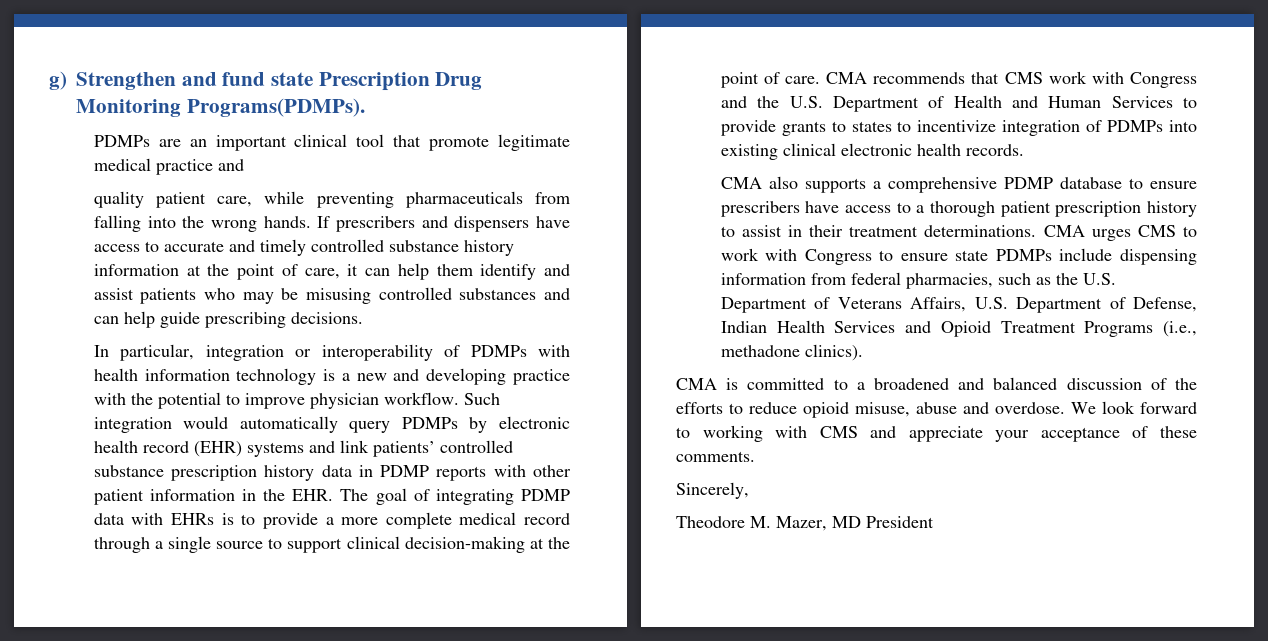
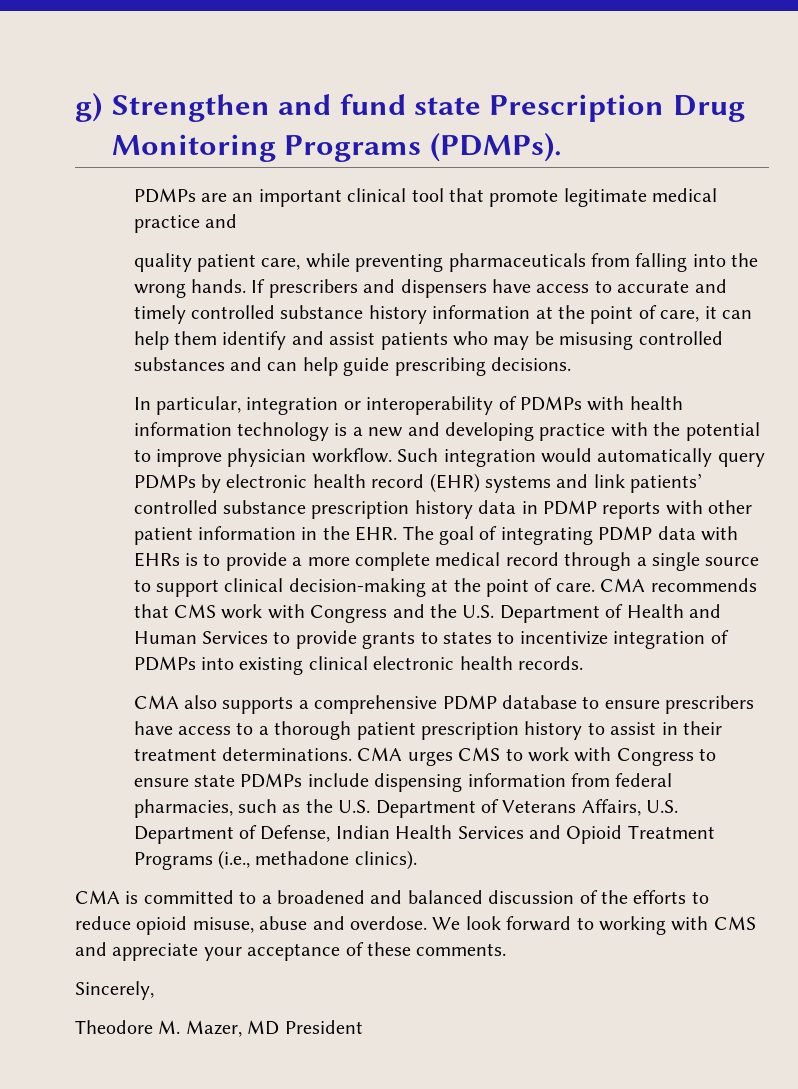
[186,98,365,117] Programs(PDMPs). -> [284,133,562,162] Programs (PDMPs).

